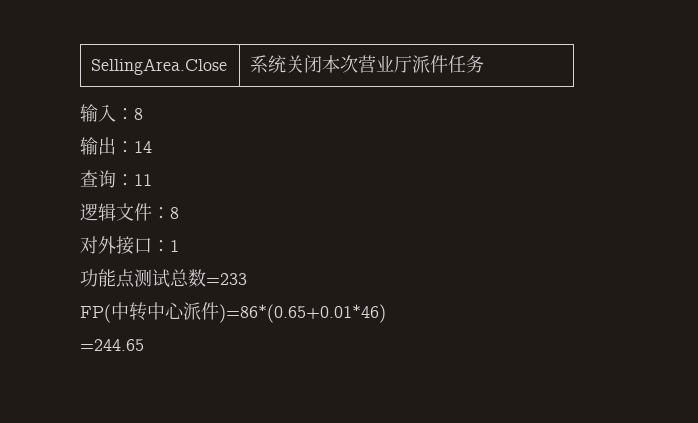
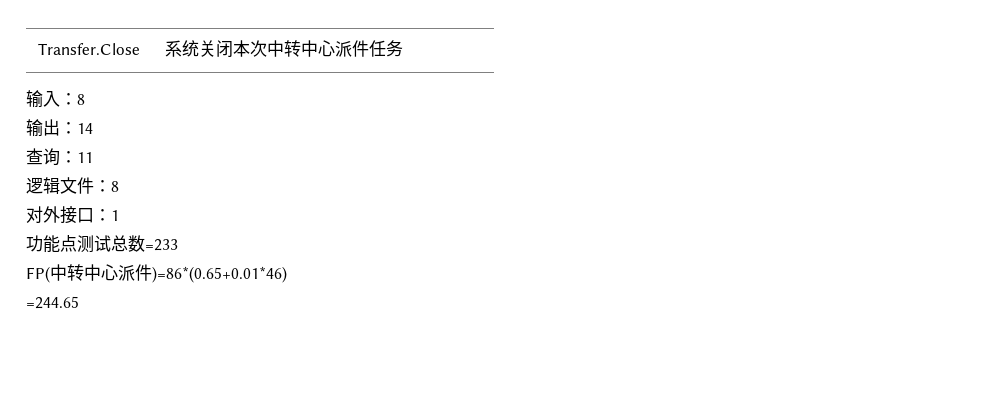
[91,58,228,75] SellingArea.Close -> [38,43,141,55] Transfer.Close
[358,55,413,73] 营业厅 -> [267,40,336,57] 中转中心

